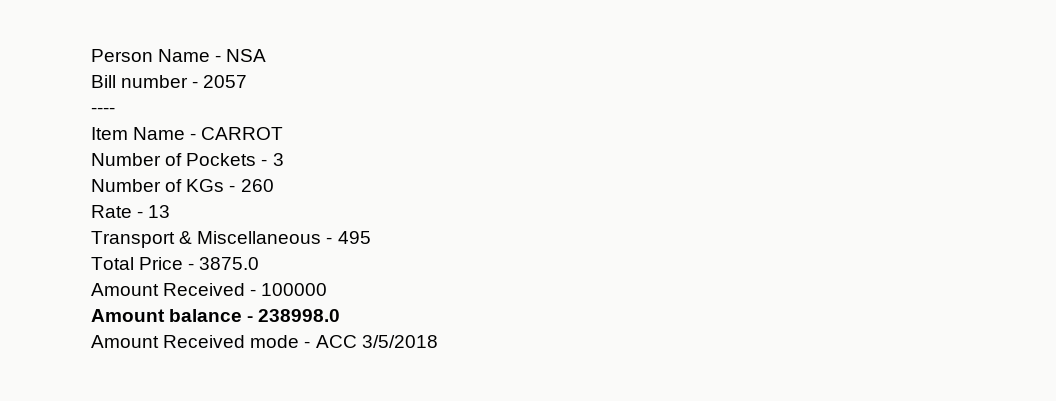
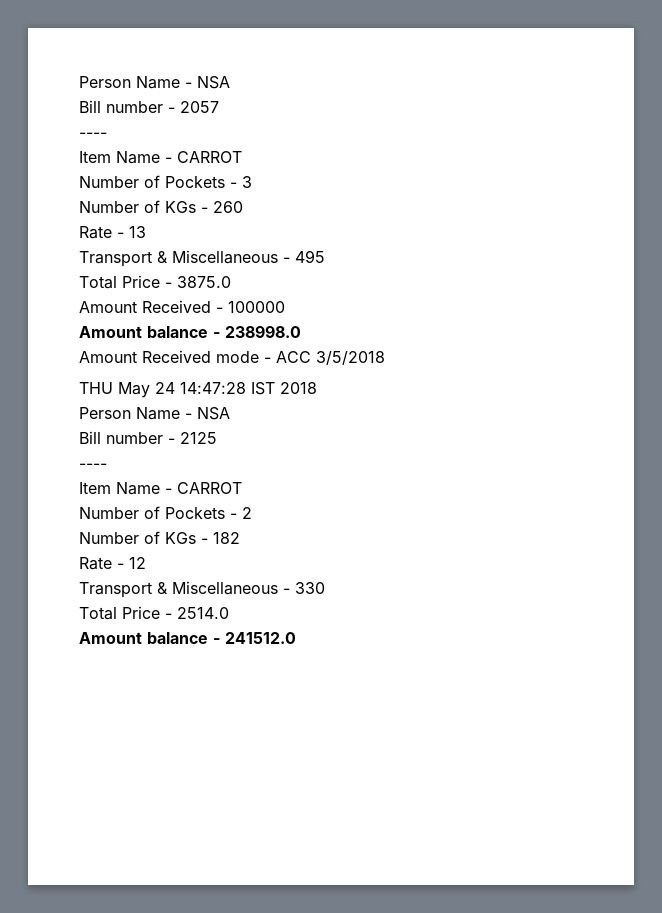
(438, 341) none -> [79,382,317,398] [79,407,230,420] [79,431,217,444] [79,463,107,469] [79,482,242,495] [79,506,252,519] [79,531,240,544] [79,557,146,570] [79,581,325,598] [79,606,229,620] [79,632,296,644] // THU May 24 14:47:28 IST 2018 // Person Name - NSA // Bill number - 2125 // ---- // Item Name - CARROT // Number of Pockets - 2 // Number of KGs - 182 // Rate - 12 // Transport & Miscellaneous - 330 // Total Price - 2514.0 // Amount balance - 241512.0

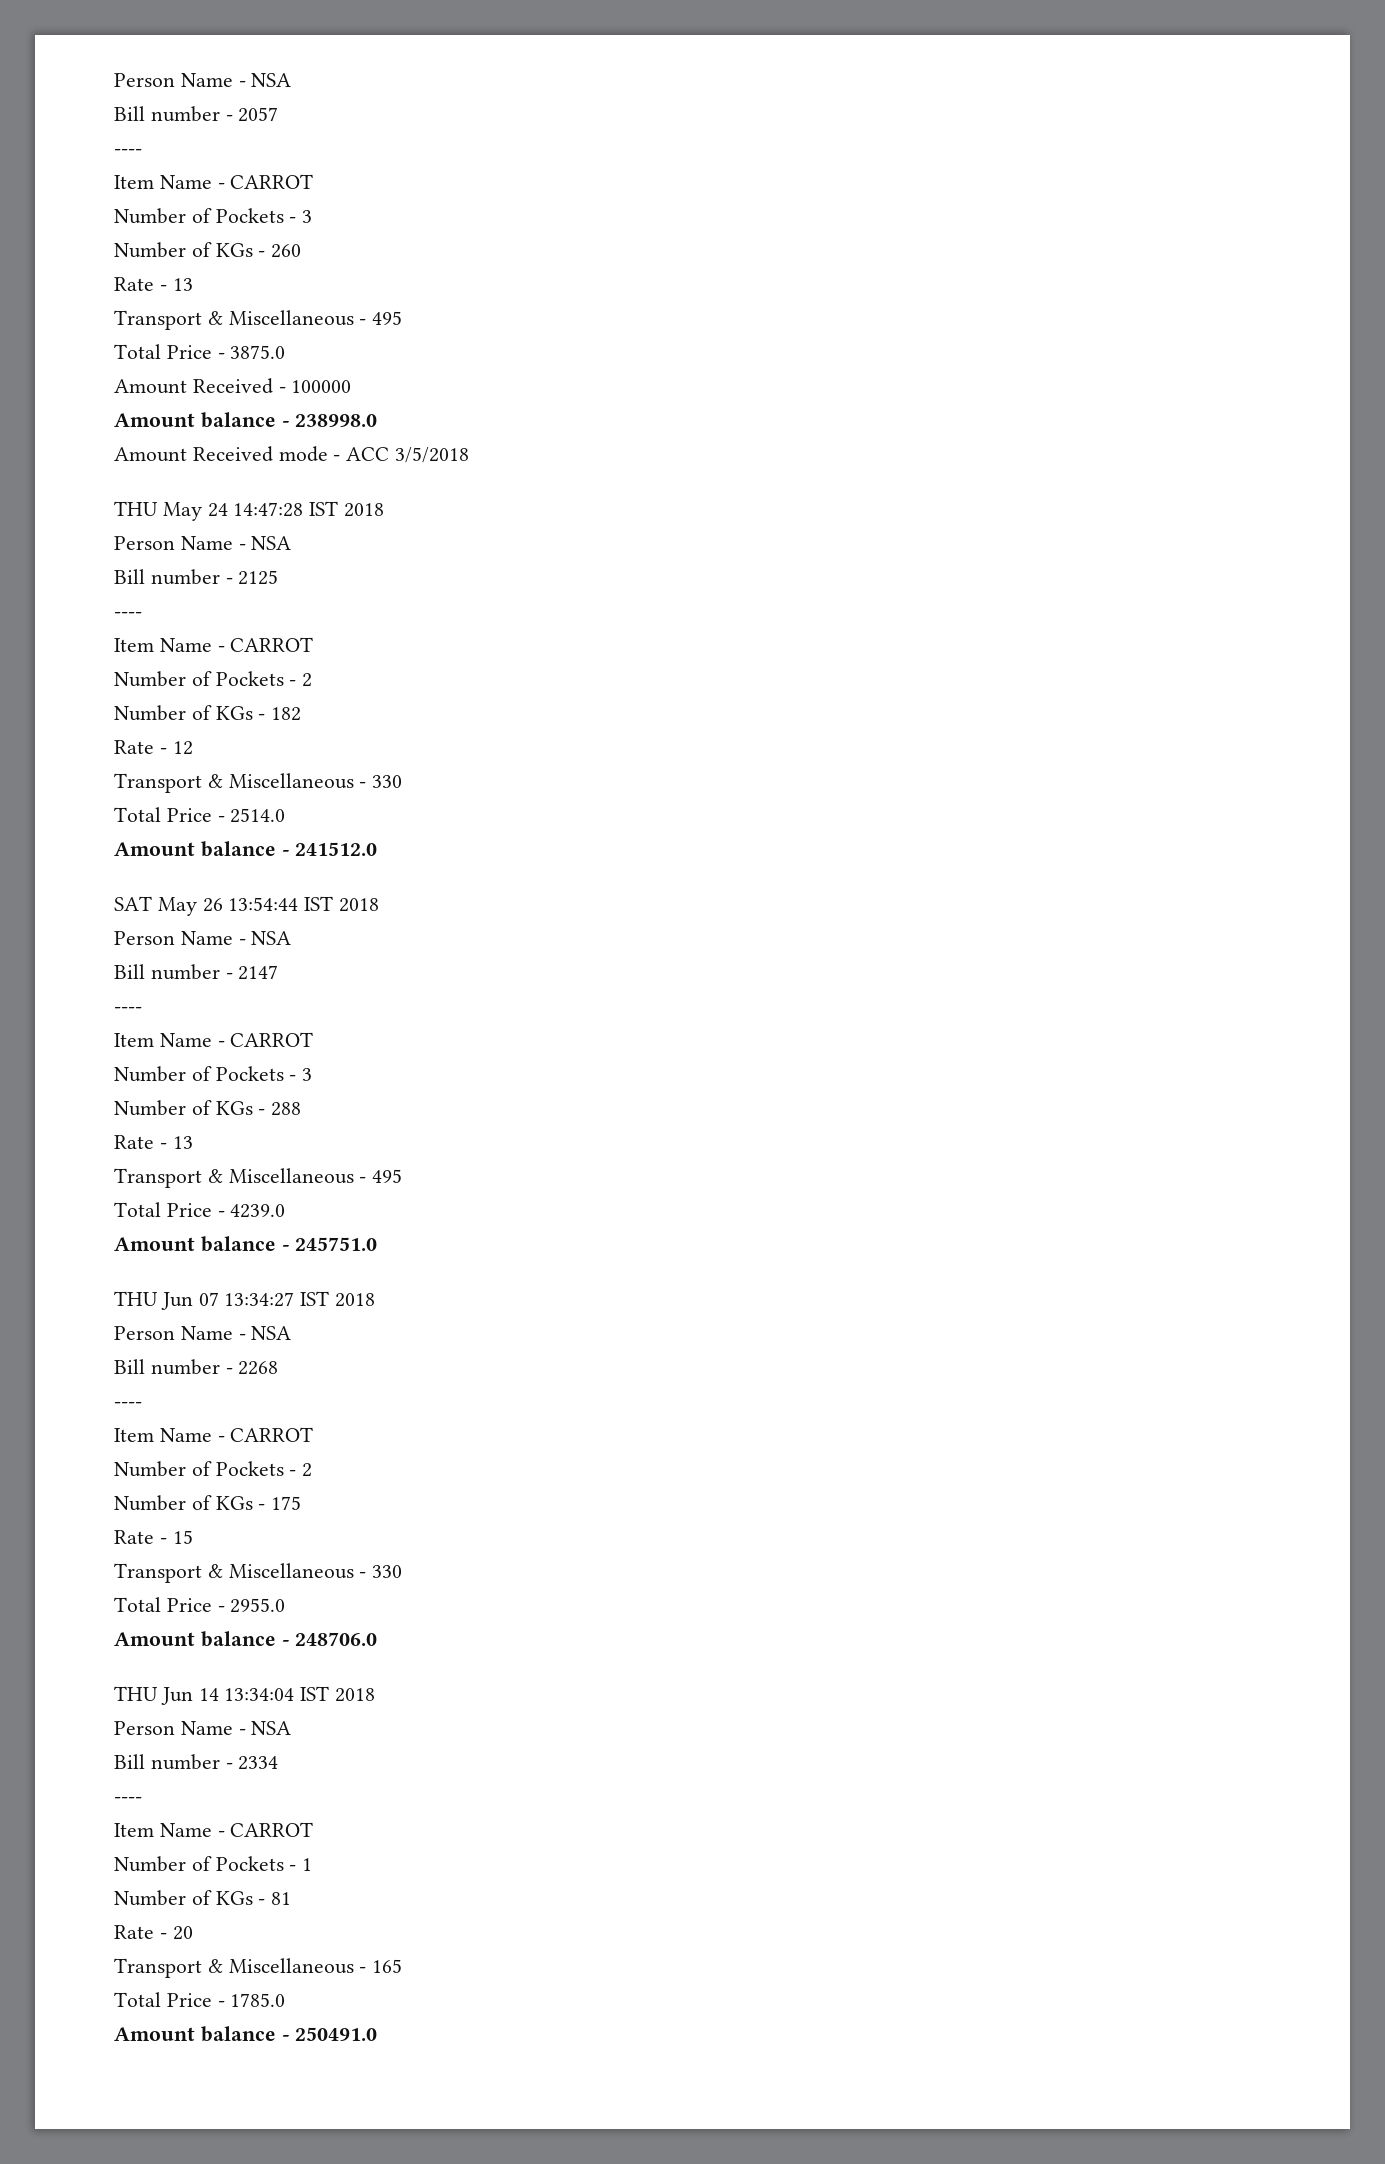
(296, 638) none -> [114,896,380,916] [114,931,292,945] [114,964,279,980] [114,1007,142,1013] [114,1032,314,1047] [114,1066,313,1082] [114,1100,302,1116] [114,1135,193,1149] [114,1168,403,1188] [114,1202,286,1218] [114,1236,378,1252] [114,1291,376,1310] [114,1326,292,1340] [114,1359,279,1375] [114,1402,142,1408] [114,1427,314,1442] [114,1461,313,1477] [114,1495,302,1511] [114,1530,193,1544] [114,1563,403,1583] [114,1597,286,1613] [114,1631,378,1647] [114,1686,376,1705] [114,1721,292,1735] [114,1754,279,1770] [114,1797,142,1803] [114,1822,314,1837] [114,1856,313,1872] [114,1890,292,1906] [114,1925,193,1940] [114,1958,403,1978] [114,1992,286,2007] [114,2026,378,2042] // SAT May 26 13:54:44 IST 2018 // Person Name - NSA // Bill number - 2147 // ---- // Item Name - CARROT // Number of Pockets - 3 // Number of KGs - 288 // Rate - 13 // Transport & Miscellaneous - 495 // Total Price - 4239.0 // Amount balance - 245751.0 // THU Jun 07 13:34:27 IST 2018 // Person Name - NSA // Bill number - 2268 // ---- // Item Name - CARROT // Number of Pockets - 2 // Number of KGs - 175 // Rate - 15 // Transport & Miscellaneous - 330 // Total Price - 2955.0 // Amount balance - 248706.0 // THU Jun 14 13:34:04 IST 2018 // Person Name - NSA // Bill number - 2334 // ---- // Item Name - CARROT // Number of Pockets - 1 // Number of KGs - 81 // Rate - 20 // Transport & Miscellaneous - 165 // Total Price - 1785.0 // Amount balance - 250491.0

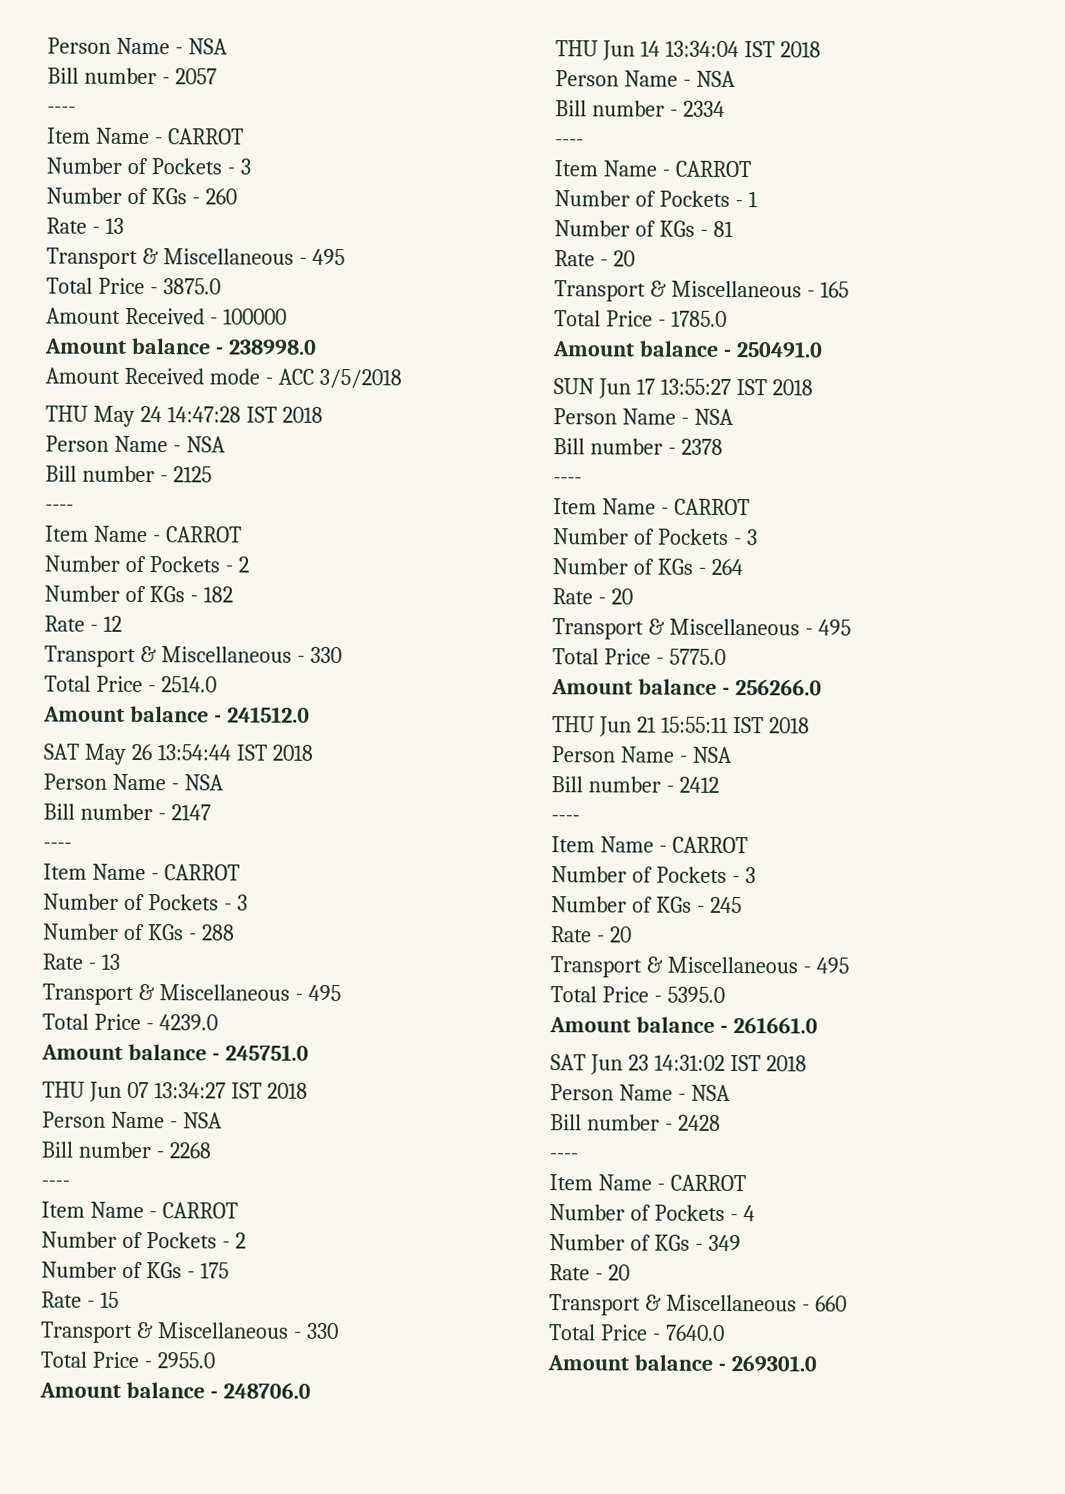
(378, 2034) none -> [553,378,813,399] [553,408,734,426] [553,438,723,455] [553,477,582,485] [553,498,750,516] [553,528,758,546] [552,558,743,576] [552,588,633,605] [552,618,851,640] [552,648,726,665] [551,678,822,696] [552,716,810,737] [551,746,733,764] [551,776,719,793] [551,815,580,823] [551,836,748,854] [551,866,756,884] [551,896,742,914] [551,926,632,943] [550,956,849,978] [550,986,725,1003] [549,1016,818,1034] [550,1054,807,1075] [550,1084,731,1102] [550,1114,721,1131] [549,1153,578,1161] [549,1174,746,1192] [549,1204,755,1222] [549,1234,741,1252] [549,1264,630,1281] [549,1294,847,1316] [548,1324,725,1341] [547,1354,817,1372] // SUN Jun 17 13:55:27 IST 2018 // Person Name - NSA // Bill number - 2378 // ---- // Item Name - CARROT // Number of Pockets - 3 // Number of KGs - 264 // Rate - 20 // Transport & Miscellaneous - 495 // Total Price - 5775.0 // Amount balance - 256266.0 // THU Jun 21 15:55:11 IST 2018 // Person Name - NSA // Bill number - 2412 // ---- // Item Name - CARROT // Number of Pockets - 3 // Number of KGs - 245 // Rate - 20 // Transport & Miscellaneous - 495 // Total Price - 5395.0 // Amount balance - 261661.0 // SAT Jun 23 14:31:02 IST 2018 // Person Name - NSA // Bill number - 2428 // ---- // Item Name - CARROT // Number of Pockets - 4 // Number of KGs - 349 // Rate - 20 // Transport & Miscellaneous - 660 // Total Price - 7640.0 // Amount balance - 269301.0

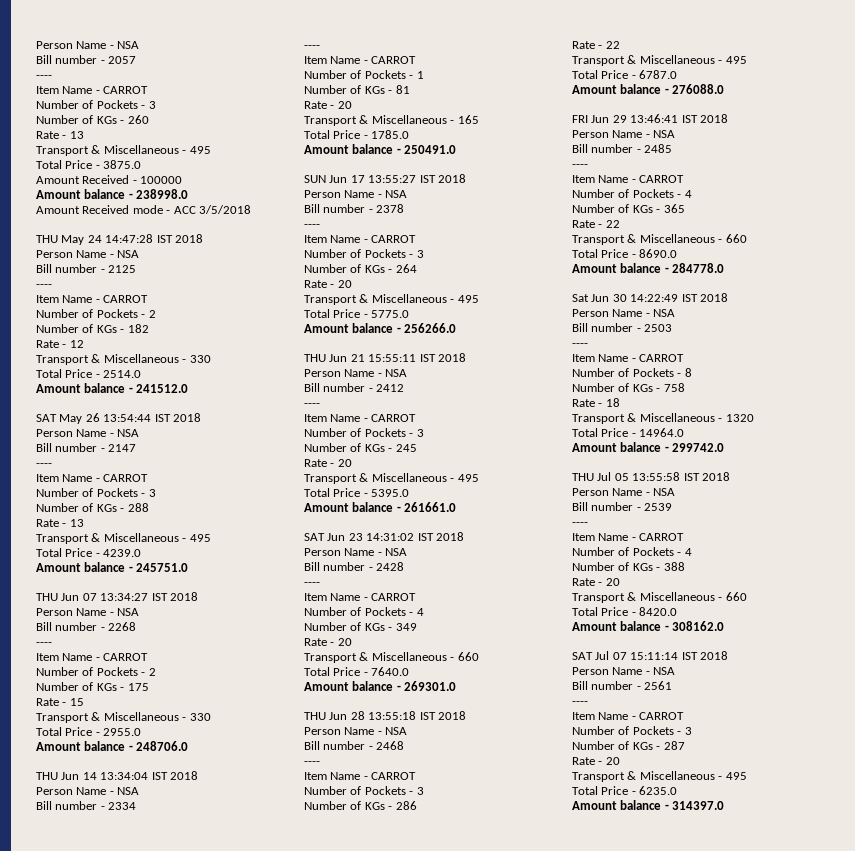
(817, 1363) none -> [304,711,466,720] [304,727,408,735] [304,741,405,750] [304,761,320,765] [304,772,417,780] [304,786,424,795] [304,801,417,810] [572,41,620,49] [572,55,747,66] [572,70,678,79] [572,84,725,94] [572,114,728,123] [572,130,676,138] [572,144,673,153] [572,164,588,168] [572,175,685,183] [572,189,692,198] [572,204,685,213] [572,220,620,228] [572,234,747,245] [572,249,678,258] [572,263,725,273] [572,293,728,302] [572,309,676,317] [572,323,673,332] [572,343,588,347] [572,354,685,362] [572,368,692,377] [572,383,685,392] [572,398,620,407] [572,413,754,424] [572,428,685,437] [572,442,725,452] [572,472,730,481] [572,488,676,496] [572,502,673,511] [572,522,588,526] [572,533,685,541] [572,547,692,556] [572,562,685,571] [572,578,620,586] [572,592,747,603] [572,607,678,616] [572,621,725,631] [572,651,728,660] [572,667,676,675] [572,681,673,690] [572,701,588,705] [572,712,685,720] [572,726,692,735] [572,741,685,750] [572,757,620,765] [572,771,747,782] [572,786,678,795] [572,800,725,810] // THU Jun 28 13:55:18 IST 2018 // Person Name - NSA // Bill number - 2468 // ---- // Item Name - CARROT // Number of Pockets - 3 // Number of KGs - 286 // Rate - 22 // Transport & Miscellaneous - 495 // Total Price - 6787.0 // Amount balance - 276088.0 // FRI Jun 29 13:46:41 IST 2018 // Person Name - NSA // Bill number - 2485 // ---- // Item Name - CARROT // Number of Pockets - 4 // Number of KGs - 365 // Rate - 22 // Transport & Miscellaneous - 660 // Total Price - 8690.0 // Amount balance - 284778.0 // Sat Jun 30 14:22:49 IST 2018 // Person Name - NSA // Bill number - 2503 // ---- // Item Name - CARROT // Number of Pockets - 8 // Number of KGs - 758 // Rate - 18 // Transport & Miscellaneous - 1320 // Total Price - 14964.0 // Amount balance - 299742.0 // THU Jul 05 13:55:58 IST 2018 // Person Name - NSA // Bill number - 2539 // ---- // Item Name - CARROT // Number of Pockets - 4 // Number of KGs - 388 // Rate - 20 // Transport & Miscellaneous - 660 // Total Price - 8420.0 // Amount balance - 308162.0 // SAT Jul 07 15:11:14 IST 2018 // Person Name - NSA // Bill number - 2561 // ---- // Item Name - CARROT // Number of Pockets - 3 // Number of KGs - 287 // Rate - 20 // Transport & Miscellaneous - 495 // Total Price - 6235.0 // Amount balance - 314397.0

